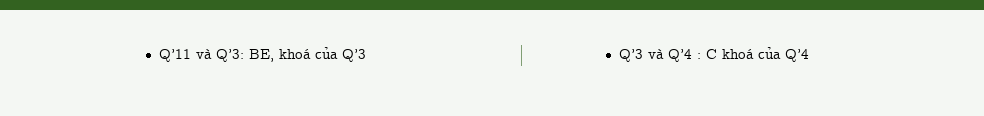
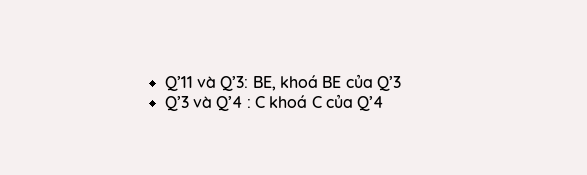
(312, 54) none -> [322,76,342,88] BE
(755, 54) none -> [311,96,322,108] C

